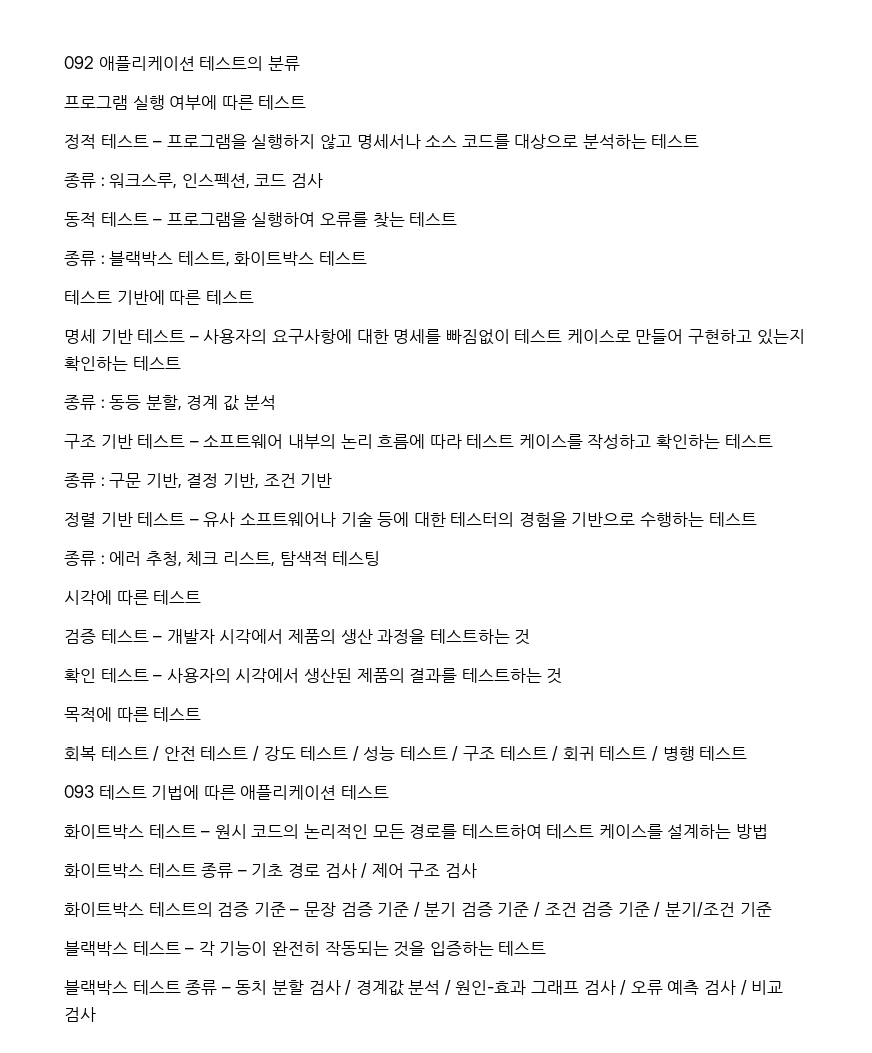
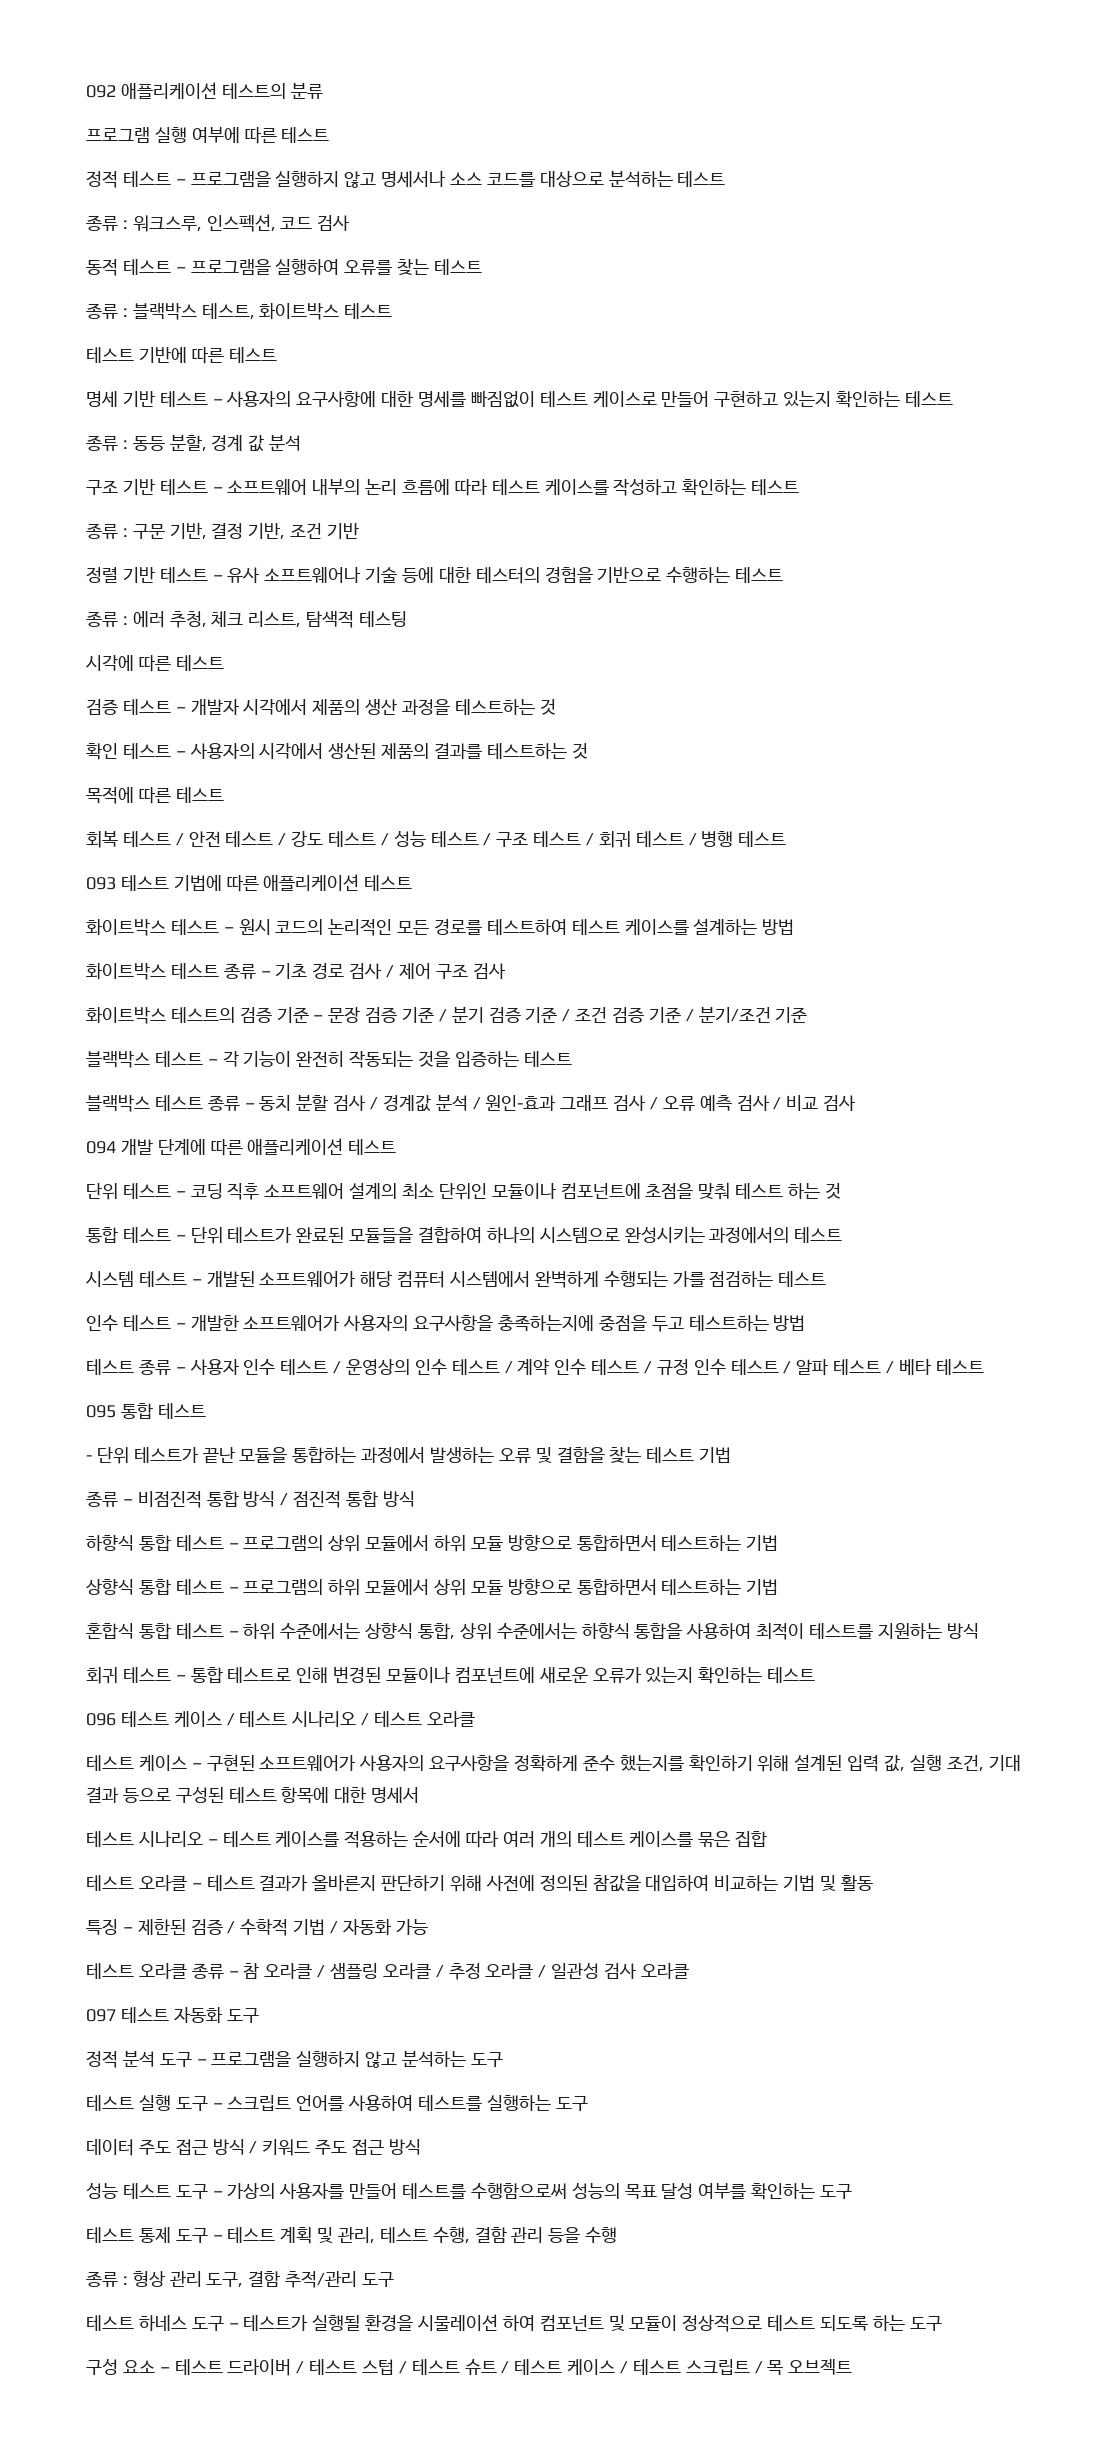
(96, 1014) none -> [86,1138,397,1156] [86,1182,841,1200] [86,1226,843,1244] [86,1270,827,1288] [86,1315,806,1332] [86,1358,984,1376] [86,1403,206,1419] [86,1447,732,1464] [86,1491,415,1508] [86,1535,779,1552] [86,1579,779,1596] [86,1623,979,1640] [86,1666,816,1684] [86,1710,475,1727] [86,1754,1021,1772] [86,1787,420,1804] [86,1830,768,1848] [86,1874,873,1892] [86,1918,428,1936] [86,1963,689,1980] [86,2006,259,2024] [86,2050,503,2068] [86,2095,588,2111] [86,2139,421,2156] [86,2183,853,2200] [86,2226,618,2244] [86,2271,395,2288] [86,2314,942,2332] [86,2359,853,2376] // 094 개발 단계에 따른 애플리케이션 테스트 // 단위 테스트 – 코딩 직후 소프트웨어 설계의 최소 단위인 모듈이나 컴포넌트에 초점을 맞춰 테스트 하는 것 // 통합 테스트 – 단위 테스트가 완료된 모듈들을 결합하여 하나의 시스템으로 완성시키는 과정에서의 테스트 // 시스템 테스트 – 개발된 소프트웨어가 해당 컴퓨터 시스템에서 완벽하게 수행되는 가를 점검하는 테스트 // 인수 테스트 – 개발한 소프트웨어가 사용자의 요구사항을 충족하는지에 중점을 두고 테스트하는 방법 // 테스트 종류 – 사용자 인수 테스트 / 운영상의 인수 테스트 / 계약 인수 테스트 / 규정 인수 테스트 / 알파 테스트 / 베타 테스트 // 095 통합 테스트 // - 단위 테스트가 끝난 모듈을 통합하는 과정에서 발생하는 오류 및 결함을 찾는 테스트 기법 // 종류 – 비점진적 통합 방식 / 점진적 통합 방식 // 하향식 통합 테스트 – 프로그램의 상위 모듈에서 하위 모듈 방향으로 통합하면서 테스트하는 기법 // 상향식 통합 테스트 – 프로그램의 하위 모듈에서 상위 모듈 방향으로 통합하면서 테스트하는 기법 // 혼합식 통합 테스트 – 하위 수준에서는 상향식 통합, 상위 수준에서는 하향식 통합을 사용하여 최적이 테스트를 지원하는 방식 // 회귀 테스트 – 통합 테스트로 인해 변경된 모듈이나 컴포넌트에 새로운 오류가 있는지 확인하는 테스트 // 096 테스트 케이스 / 테스트 시나리오 / 테스트 오라클 // 테스트 케이스 – 구현된 소프트웨어가 사용자의 요구사항을 정확하게 준수 했는지를 확인하기 위해 설계된 입력 값, 실행 조건, 기대 결과 등으로 구성된 테스트 항목에 대한 명세서 // 테스트 시나리오 – 테스트 케이스를 적용하는 순서에 따라 여러 개의 테스트 케이스를 묶은 집합 // 테스트 오라클 – 테스트 결과가 올바른지 판단하기 위해 사전에 정의된 참값을 대입하여 비교하는 기법 및 활동 // 특징 – 제한된 검증 / 수학적 기법 / 자동화 가능 // 테스트 오라클 종류 – 참 오라클 / 샘플링 오라클 / 추정 오라클 / 일관성 검사 오라클 // 097 테스트 자동화 도구 // 정적 분석 도구 – 프로그램을 실행하지 않고 분석하는 도구 // 테스트 실행 도구 – 스크립트 언어를 사용하여 테스트를 실행하는 도구 // 데이터 주도 접근 방식 / 키워드 주도 접근 방식 // 성능 테스트 도구 – 가상의 사용자를 만들어 테스트를 수행함으로써 성능의 목표 달성 여부를 확인하는 도구 // 테스트 통제 도구 – 테스트 계획 및 관리, 테스트 수행, 결함 관리 등을 수행 // 종류 : 형상 관리 도구, 결함 추적/관리 도구 // 테스트 하네스 도구 – 테스트가 실행될 환경을 시물레이션 하여 컴포넌트 및 모듈이 정상적으로 테스트 되도록 하는 도구 // 구성 요소 – 테스트 드라이버 / 테스트 스텁 / 테스트 슈트 / 테스트 케이스 / 테스트 스크립트 / 목 오브젝트

